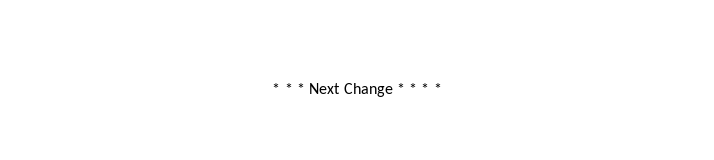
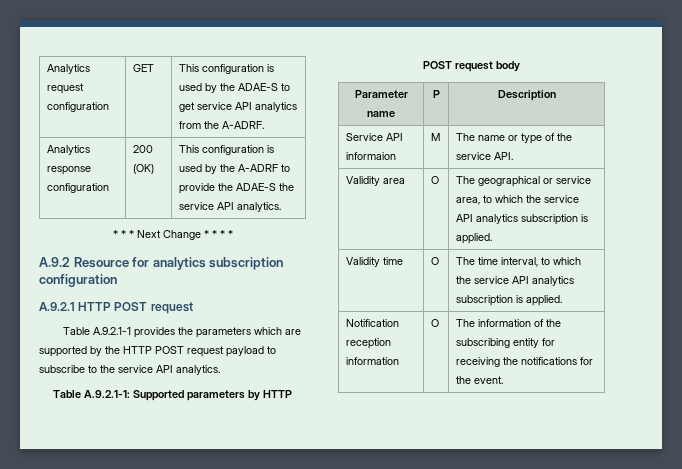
(272, 88) none -> [46,64,90,74] [46,83,84,94] [46,102,109,112] [132,64,154,72] [178,64,274,74] [178,83,290,93] [178,102,297,112] [178,121,264,129] [46,145,90,155] [46,166,91,175] [46,183,109,193] [132,145,153,153] [132,164,154,174] [178,145,274,155] [178,164,290,174] [178,183,294,194] [178,202,281,212] Analytics request configuration | GET | This configuration is used by the ADAE-S to get service API analytics from the A-ADRF. // Analytics response configuration | 200 (OK) | This configuration is used by the A-ADRF to provide the ADAE-S the service API analytics. //
(442, 88) none -> [39,257,284,270] [39,274,117,287] [39,302,193,314] [62,327,301,338] [39,346,276,357] [39,365,220,375] [53,390,292,401] [423,61,520,72] [354,90,408,98] [367,111,395,117] [432,90,440,98] [497,90,556,101] [345,133,403,141] [345,152,396,160] [430,133,440,141] [455,133,572,144] [455,152,513,160] [345,176,405,186] [430,176,439,184] [455,176,591,187] [455,195,579,205] [455,214,588,225] [455,233,492,244] [345,257,403,267] [430,257,439,265] [455,257,581,267] [455,276,574,286] [455,295,562,306] [345,319,399,327] [345,338,391,349] [345,357,399,365] [430,319,439,327] [455,319,561,327] [455,338,555,348] [455,357,593,367] [455,376,503,384] // A.9.2 Resource for analytics subscription configuration // A.9.2.1 HTTP POST request // Table A.9.2.1-1 provides the parameters which are supported by the HTTP POST request payload to subscribe to the service API analytics. // Table A.9.2.1-1: Supported parameters by HTTP POST request body // Parameter name | P | Description // Service API informaion | M | The name or type of the service API. // Validity area | O | The geographical or service area, to which the service API analytics subscription is applied. // Validity time | O | The time interval, to which the service API analytics subscription is applied. // Notification reception information | O | The information of the subscribing entity for receiving the notifications for the event.

